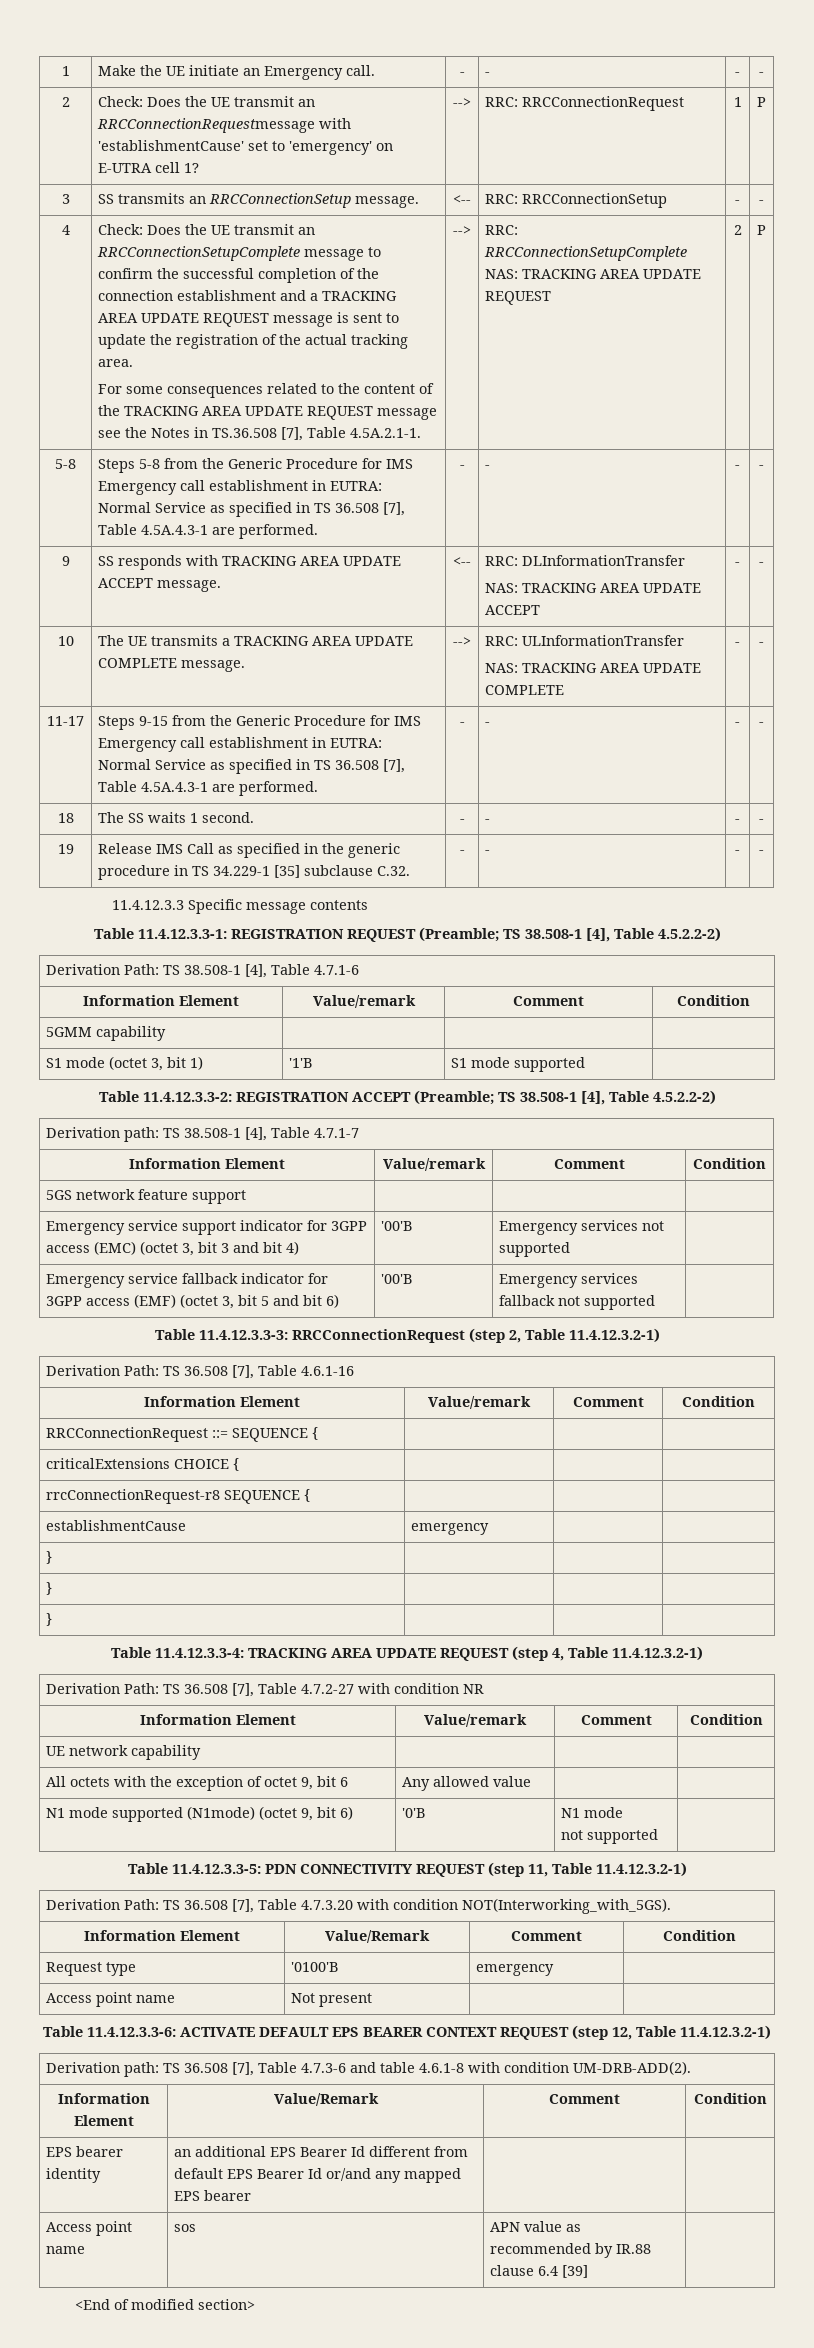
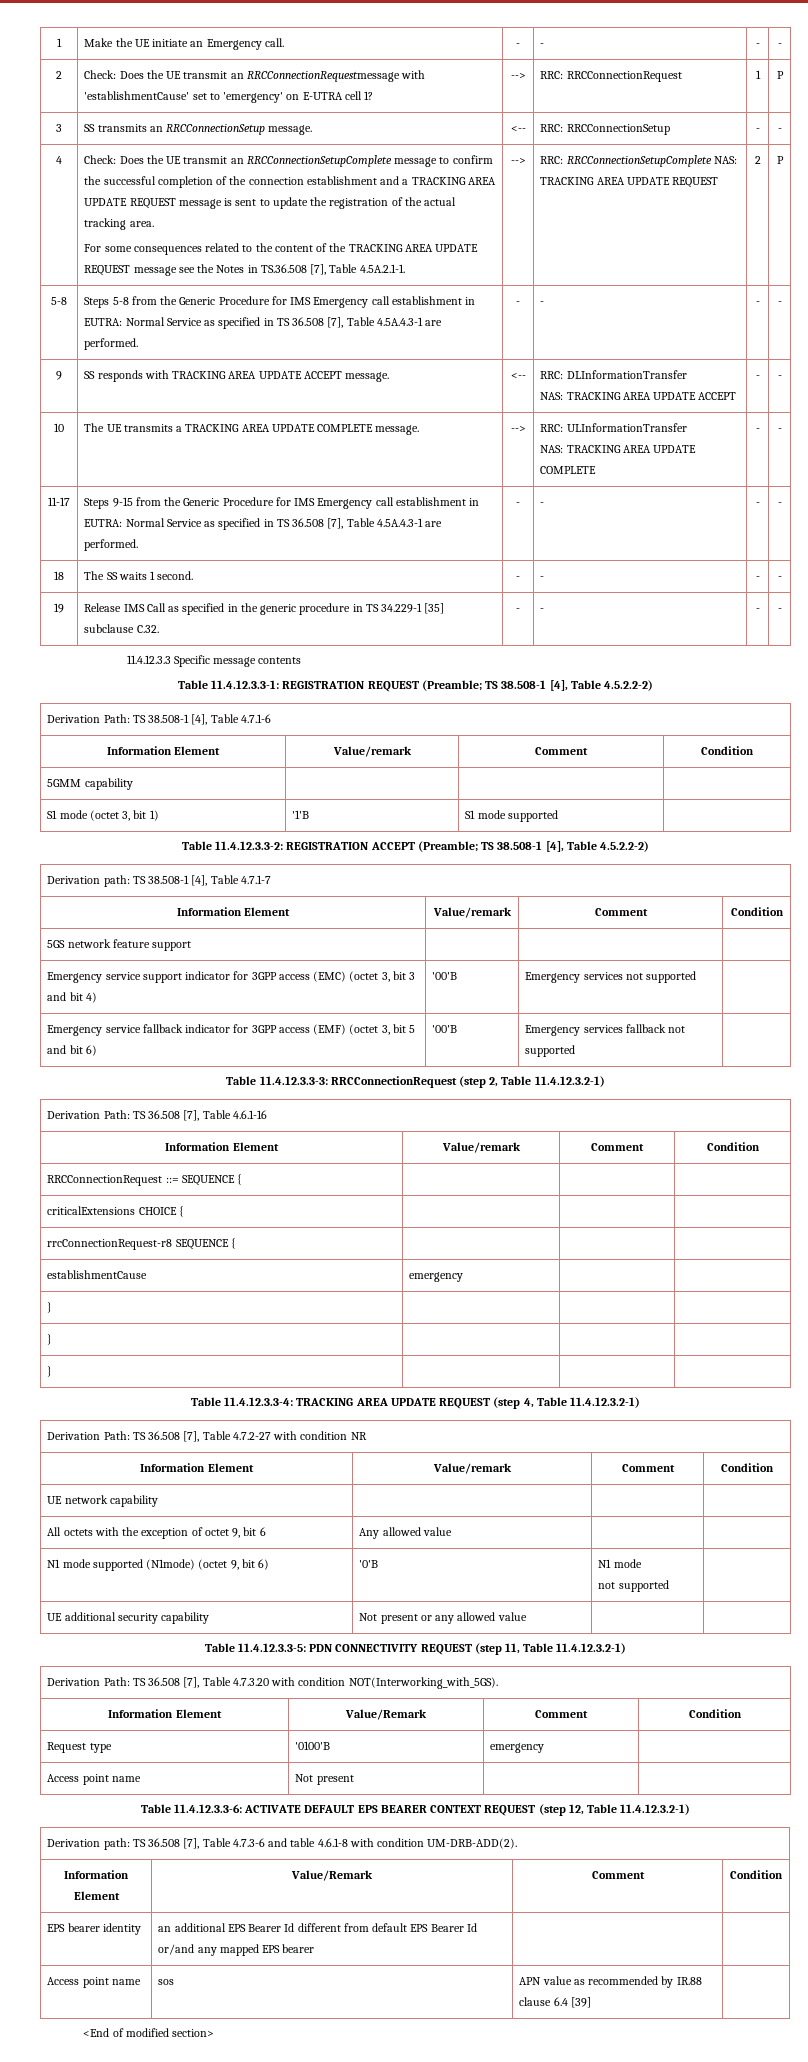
(659, 1836) none -> [47,1612,210,1624] [359,1612,527,1624] // UE additional security capability | Not present or any allowed value | |

